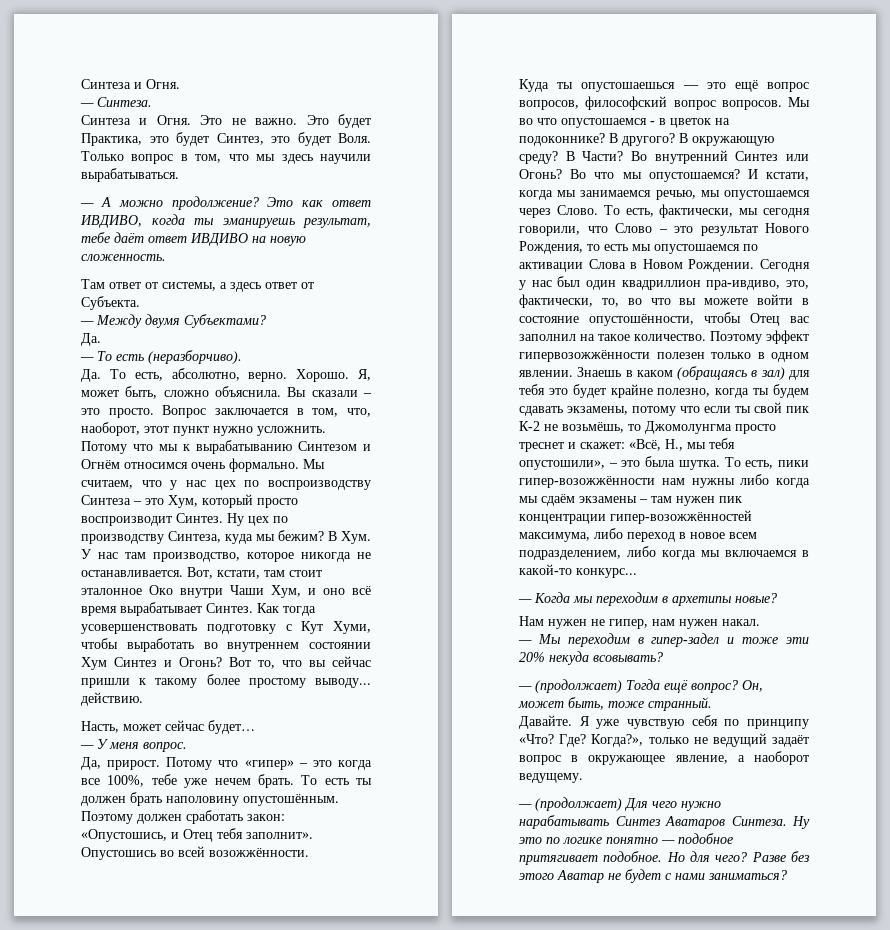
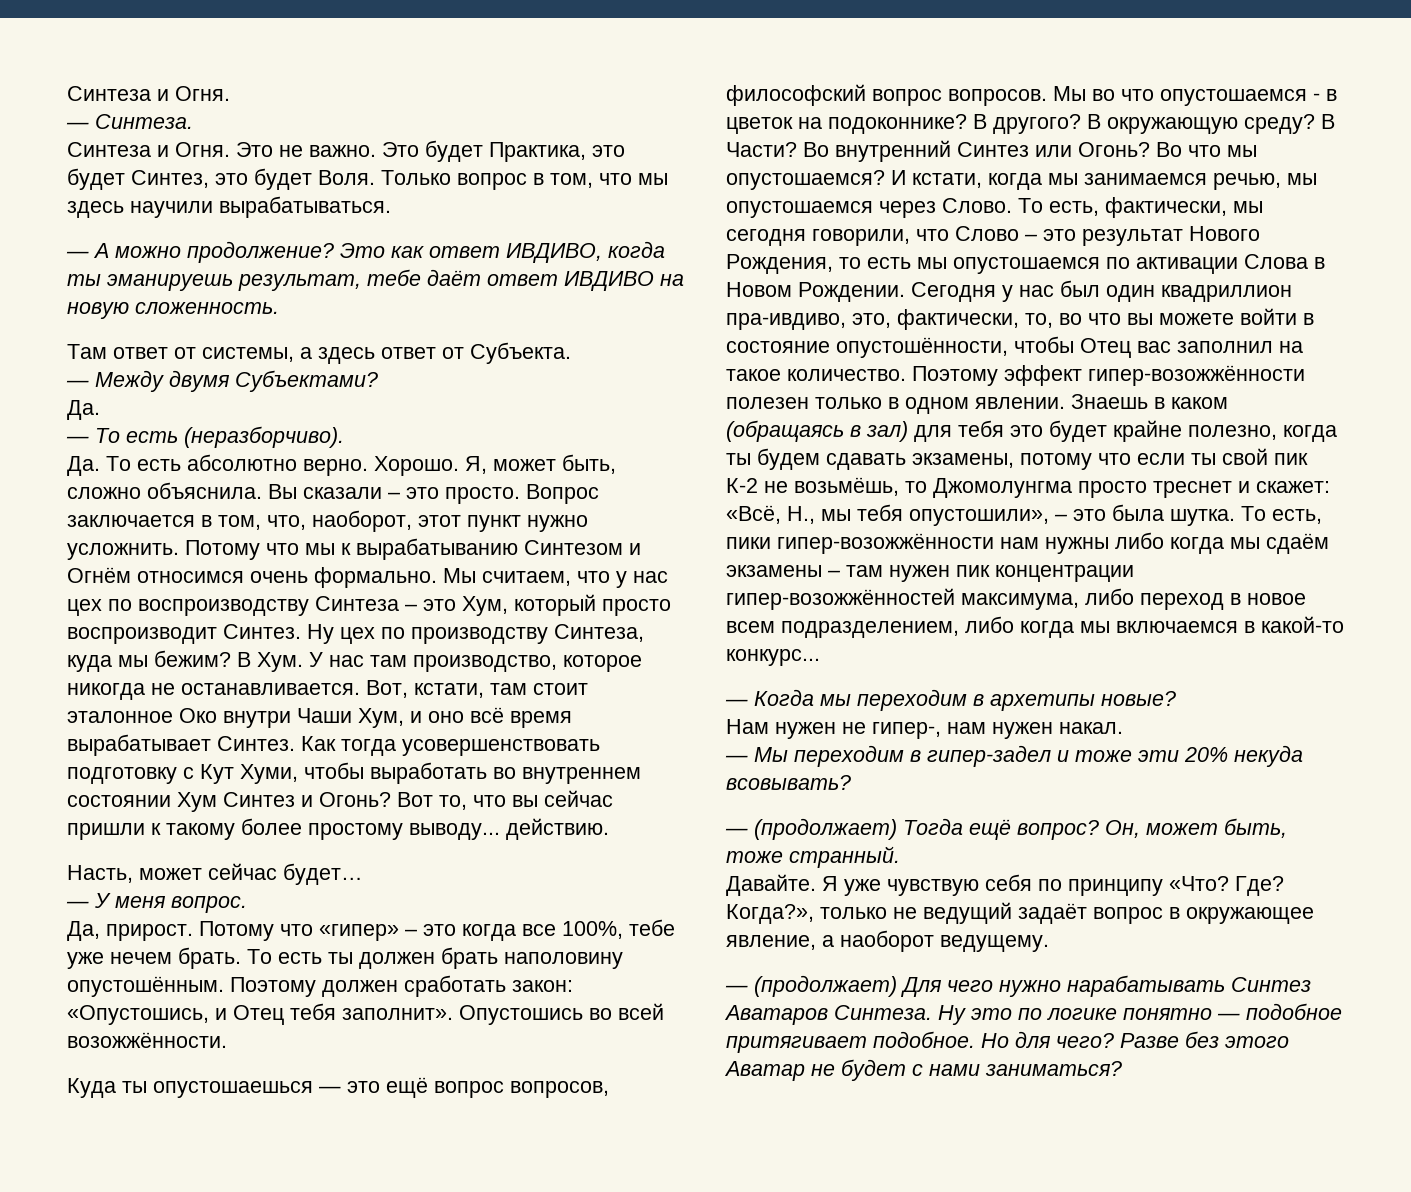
[134,368,240,381] есть, абсолютно, -> [137,454,297,471] есть абсолютно
[519,350,650,362] гипервозожжëнности -> [1088,365,1305,386] гипер-возожжëнности
[609,619,648,629] гипер, -> [872,722,941,739] гипер-,

